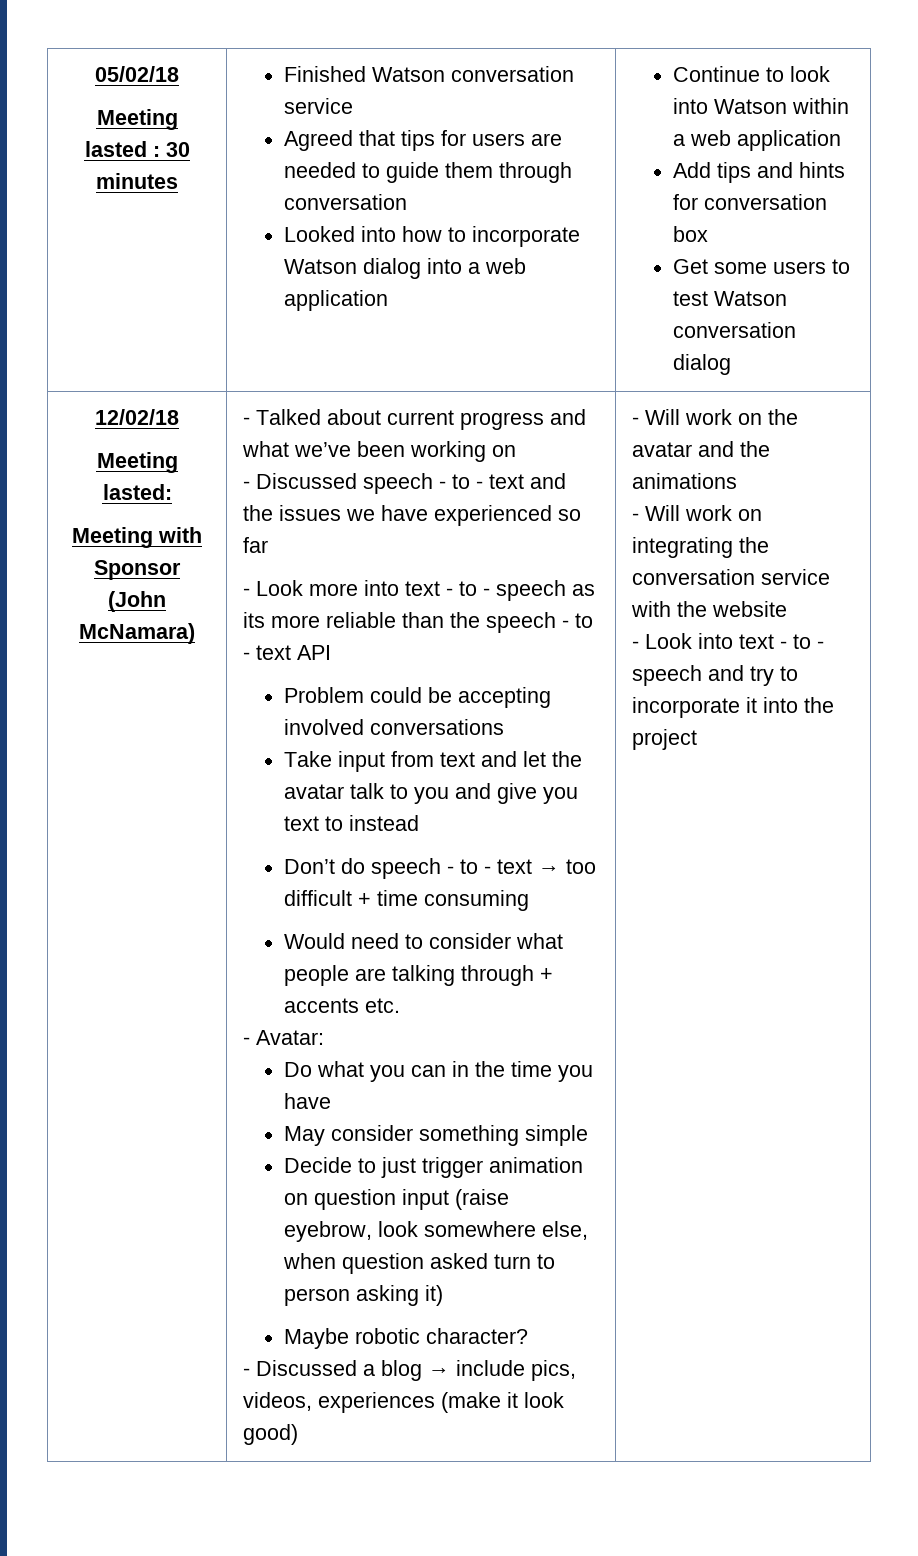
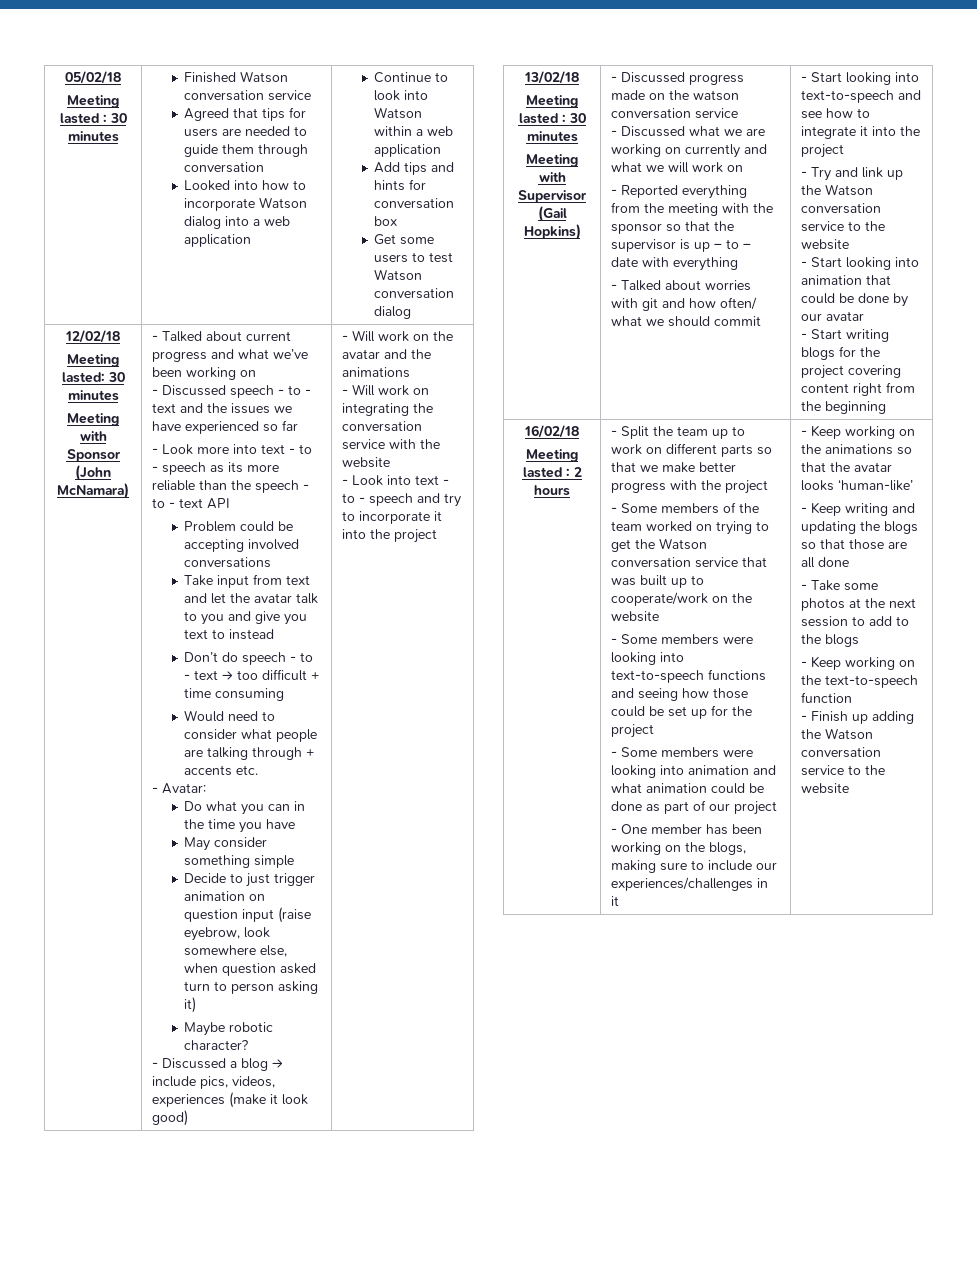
(172, 492) none -> [107,372,125,382] [67,390,119,401] 30 minutes
(697, 739) none -> [524,71,579,84] [526,95,578,108] [518,113,586,124] [526,131,578,142] [526,154,578,167] [538,172,566,182] [518,190,587,203] [537,206,567,222] [523,224,581,240] [611,72,745,85] [611,90,740,101] [611,108,739,119] [611,126,766,137] [611,144,768,158] [611,162,744,173] [611,185,748,199] [611,202,774,216] [611,221,735,234] [611,239,752,252] [611,257,739,271] [611,280,752,291] [611,297,758,311] [611,316,762,327] [801,72,920,85] [801,90,922,103] [801,108,871,119] [801,126,921,139] [801,144,845,158] [801,167,904,181] [801,184,874,196] [801,203,882,214] [801,221,886,232] [801,239,850,250] [801,257,920,270] [801,275,892,285] [801,293,909,307] [801,311,865,321] [801,329,890,342] [801,346,881,360] [801,365,902,379] [801,382,916,396] [801,401,887,414] [524,425,579,438] [526,449,578,462] [522,467,582,478] [534,485,570,496] [611,426,746,439] [611,443,773,457] [611,462,737,473] [611,480,769,494] [611,502,760,514] [611,521,770,535] [611,538,708,552] [611,557,768,568] [611,575,705,588] [611,592,753,606] [611,611,660,622] [611,634,754,645] [611,652,685,665] [611,669,767,683] [611,688,749,701] [611,705,753,719] [611,724,655,738] [611,747,754,758] [611,765,777,778] [611,783,765,794] [611,800,778,815] [611,824,763,835] [611,842,747,855] [611,860,778,873] [611,877,769,891] [611,896,620,906] [801,425,916,439] [801,444,913,455] [801,462,893,472] [801,479,914,491] [801,502,916,516] [801,521,919,534] [801,539,908,550] [801,557,850,568] [801,580,879,591] [801,598,917,611] [801,616,910,627] [801,634,860,647] [801,656,916,670] [801,675,919,688] [801,692,853,703] [801,711,915,724] [801,728,874,740] [801,747,882,758] [801,765,886,776] [801,783,850,794] // 13/02/18 // Meeting lasted : 30 minutes // Meeting with Supervisor (Gail Hopkins) | - Discussed progress made on the watson conversation service // - Discussed what we are working on currently and what we will work on // - Reported everything from the meeting with the sponsor so that the supervisor is up – to – date with everything // - Talked about worries with git and how often/ what we should commit | - Start looking into text-to-speech and see how to integrate it into the project // - Try and link up the Watson conversation service to the website // - Start looking into animation that could be done by our avatar // - Start writing blogs for the project covering content right from the beginning // 16/02/18 // Meeting lasted : 2 hours | - Split the team up to work on different parts so that we make better progress with the project // - Some members of the team worked on trying to get the Watson conversation service that was built up to cooperate/work on the website // - Some members were looking into text-to-speech functions and seeing how those could be set up for the project // - Some members were looking into animation and what animation could be done as part of our project // - One member has been working on the blogs, making sure to include our experiences/challenges in it | - Keep working on the animations so that the avatar looks ‘human-like’ // - Keep writing and updating the blogs so that those are all done // - Take some photos at the next session to add to the blogs // - Keep working on the text-to-speech function // - Finish up adding the Watson conversation service to the website

